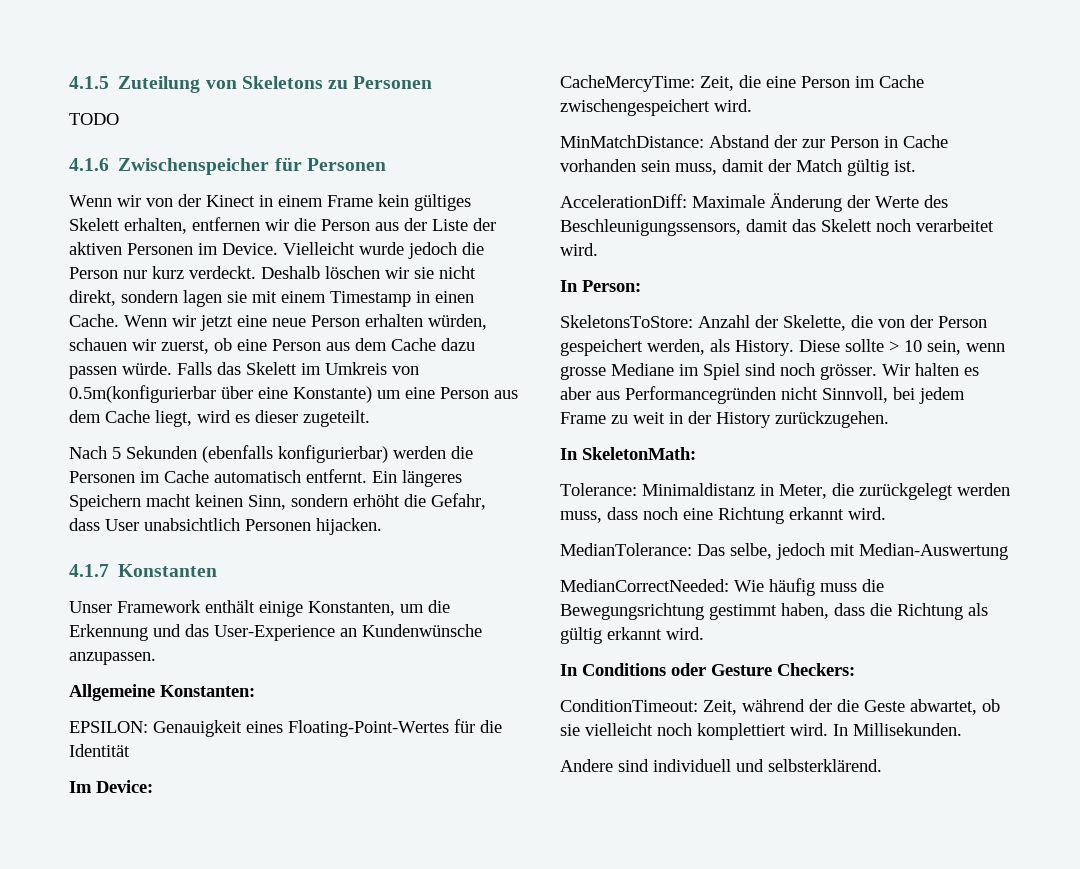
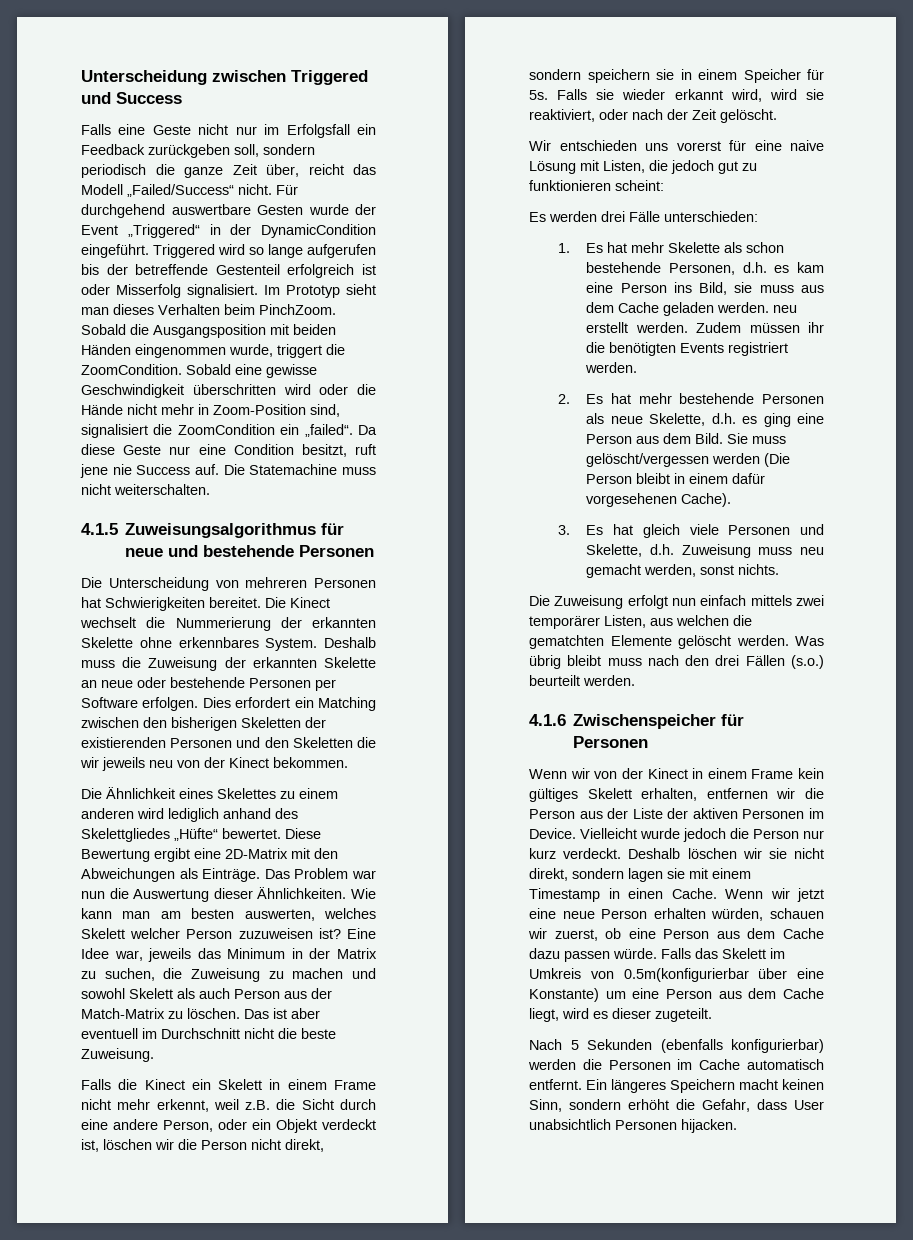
[69,76,433,93] [69,113,119,125] 4.1.5 Zuteilung von Skeletons zu Personen // TODO -> [81,70,368,85] [81,92,182,104] [81,124,376,138] [81,144,315,158] [81,164,376,178] [81,184,298,197] [81,204,376,218] [81,224,376,238] [81,244,376,258] [81,264,376,278] [81,284,376,298] [81,304,336,315] [81,324,336,338] [81,344,345,358] [81,364,317,378] [81,384,376,398] [81,404,340,417] [81,424,377,438] [81,444,376,457] [80,464,376,478] [81,484,210,495] [81,523,345,538] [125,545,375,557] [81,577,376,591] [81,597,330,611] [80,617,376,631] [81,637,376,651] [81,657,376,671] [81,677,336,691] [81,697,376,711] [81,717,326,731] [81,737,376,748] [80,757,348,771] [81,787,338,799] [81,808,298,822] [81,828,321,842] [81,848,338,862] [81,868,376,882] [81,887,376,902] [81,908,376,921] [81,928,376,939] [81,948,378,962] [81,968,376,982] [81,988,332,999] [81,1008,320,1019] [81,1028,336,1039] [81,1048,154,1062] [81,1079,376,1090] [81,1099,376,1112] [81,1119,376,1133] [81,1139,324,1152] [529,69,824,83] [529,89,824,102] [529,109,777,123] [529,140,824,151] [529,160,757,174] [529,180,664,191] [529,211,758,222] [557,242,785,253] [586,262,824,275] [586,282,824,295] [586,302,798,316] [586,322,824,333] [586,342,789,356] [585,362,638,373] [557,393,824,404] [586,413,824,427] [586,433,787,444] [586,453,791,467] [586,473,766,484] [586,493,732,507] [557,524,824,538] [586,544,824,558] [586,564,780,578] [529,595,824,609] [529,615,752,629] [529,635,824,649] [529,655,824,669] [529,675,635,686] Unterscheidung zwischen Triggered und Success // Falls eine Geste nicht nur im Erfolgsfall ein Feedback zurückgeben soll, sondern periodisch die ganze Zeit über, reicht das Modell „Failed/Success“ nicht. Für durchgehend auswertbare Gesten wurde der Event „Triggered“ in der DynamicCondition eingeführt. Triggered wird so lange aufgerufen bis der betreffende Gestenteil erfolgreich ist oder Misserfolg signalisiert. Im Prototyp sieht man dieses Verhalten beim PinchZoom. Sobald die Ausgangsposition mit beiden Händen eingenommen wurde, triggert die ZoomCondition. Sobald eine gewisse Geschwindigkeit überschritten wird oder die Hände nicht mehr in Zoom-Position sind, signalisiert die ZoomCondition ein „failed“. Da diese Geste nur eine Condition besitzt, ruft jene nie Success auf. Die Statemachine muss nicht weiterschalten. // 4.1.5 Zuweisungsalgorithmus für neue und bestehende Personen // Die Unterscheidung von mehreren Personen hat Schwierigkeiten bereitet. Die Kinect wechselt die Nummerierung der erkannten Skelette ohne erkennbares System. Deshalb muss die Zuweisung der erkannten Skelette an neue oder bestehende Personen per Software erfolgen. Dies erfordert ein Matching zwischen den bisherigen Skeletten der existierenden Personen und den Skeletten die wir jeweils neu von der Kinect bekommen. // Die Ähnlichkeit eines Skelettes zu einem anderen wird lediglich anhand des Skelettgliedes „Hüfte“ bewertet. Diese Bewertung ergibt eine 2D-Matrix mit den Abweichungen als Einträge. Das Problem war nun die Auswertung dieser Ähnlichkeiten. Wie kann man am besten auswerten, welches Skelett welcher Person zuzuweisen ist? Eine Idee war, jeweils das Minimum in der Matrix zu suchen, die Zuweisung zu machen und sowohl Skelett als auch Person aus der Match-Matrix zu löschen. Das ist aber eventuell im Durchschnitt nicht die beste Zuweisung. // Falls die Kinect ein Skelett in einem Frame nicht mehr erkennt, weil z.B. die Sicht durch eine andere Person, oder ein Objekt verdeckt ist, löschen wir die Person nicht direkt, sondern speichern sie in einem Speicher für 5s. Falls sie wieder erkannt wird, wird sie reaktiviert, oder nach der Zeit gelöscht. // Wir entschieden uns vorerst für eine naive Lösung mit Listen, die jedoch gut zu funktionieren scheint: // Es werden drei Fälle unterschieden: // 1. Es hat mehr Skelette als schon bestehende Personen, d.h. es kam eine Person ins Bild, sie muss aus dem Cache geladen werden. neu erstellt werden. Zudem müssen ihr die benötigten Events registriert werden. // 2. Es hat mehr bestehende Personen als neue Skelette, d.h. es ging eine Person aus dem Bild. Sie muss gelöscht/vergessen werden (Die Person bleibt in einem dafür vorgesehenen Cache). // 3. Es hat gleich viele Personen und Skelette, d.h. Zuweisung muss neu gemacht werden, sonst nichts. // Die Zuweisung erfolgt nun einfach mittels zwei temporärer Listen, aus welchen die gematchten Elemente gelöscht werden. Was übrig bleibt muss nach den drei Fällen (s.o.) beurteilt werden.
[69,564,218,577] [69,600,450,617] [69,624,482,641] [69,652,156,665] [69,684,255,701] [69,719,502,737] [69,744,130,757] [69,780,153,793] [560,75,924,92] [560,99,752,116] [560,135,948,148] [560,159,916,176] [560,193,948,212] [560,219,994,236] [560,243,598,256] [560,280,641,292] [560,315,987,331] [560,339,1005,356] [560,363,979,380] [560,386,965,404] [560,411,889,428] [560,447,696,460] [560,483,1010,500] [560,507,886,524] [560,543,1008,560] [560,578,884,596] [560,603,988,620] [560,627,704,644] [560,663,855,676] [560,699,1000,715] [560,723,962,740] [560,759,882,772] // 4.1.7 Konstanten // Unser Framework enthält einige Konstanten, um die Erkennung und das User-Experience an Kundenwünsche anzupassen. // Allgemeine Konstanten: // EPSILON: Genauigkeit eines Floating-Point-Wertes für die Identität // Im Device: // CacheMercyTime: Zeit, die eine Person im Cache zwischengespeichert wird. // MinMatchDistance: Abstand der zur Person in Cache vorhanden sein muss, damit der Match gültig ist. // AccelerationDiff: Maximale Änderung der Werte des Beschleunigungssensors, damit das Skelett noch verarbeitet wird. // In Person: // SkeletonsToStore: Anzahl der Skelette, die von der Person gespeichert werden, als History. Diese sollte > 10 sein, wenn grosse Mediane im Spiel sind noch grösser. Wir halten es aber aus Performancegründen nicht Sinnvoll, bei jedem Frame zu weit in der History zurückzugehen. // In SkeletonMath: // Tolerance: Minimaldistanz in Meter, die zurückgelegt werden muss, dass noch eine Richtung erkannt wird. // MedianTolerance: Das selbe, jedoch mit Median-Auswertung // MedianCorrectNeeded: Wie häufig muss die Bewegungsrichtung gestimmt haben, dass die Richtung als gültig erkannt wird. // In Conditions oder Gesture Checkers: // ConditionTimeout: Zeit, während der die Geste abwartet, ob sie vielleicht noch komplettiert wird. In Millisekunden. // Andere sind individuell und selbsterklärend. -> (737, 1126) none

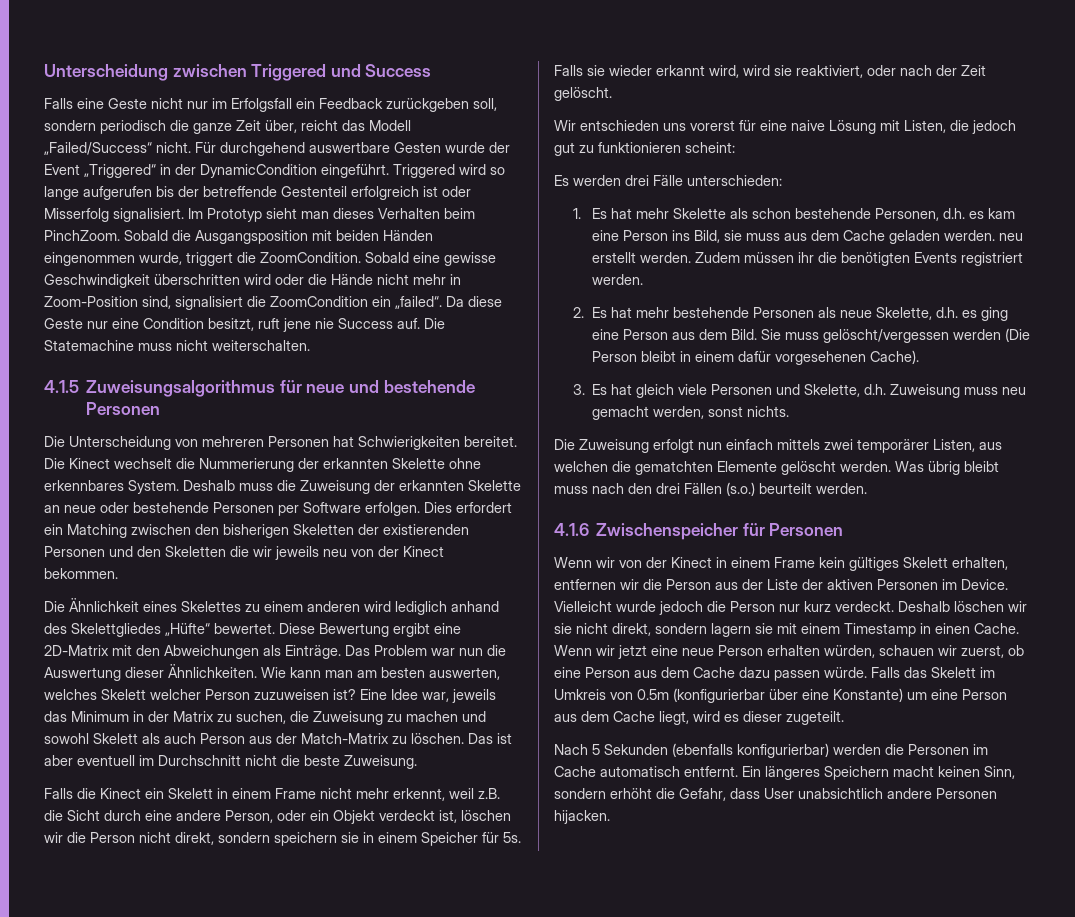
[628,868,663,882] lagen -> [711,623,751,637] lagern
[623,968,749,982] 0.5m(konfigurierbar -> [637,688,765,703] 0.5m (konfigurierbar
(611, 1124) none -> [887,788,932,799] andere

